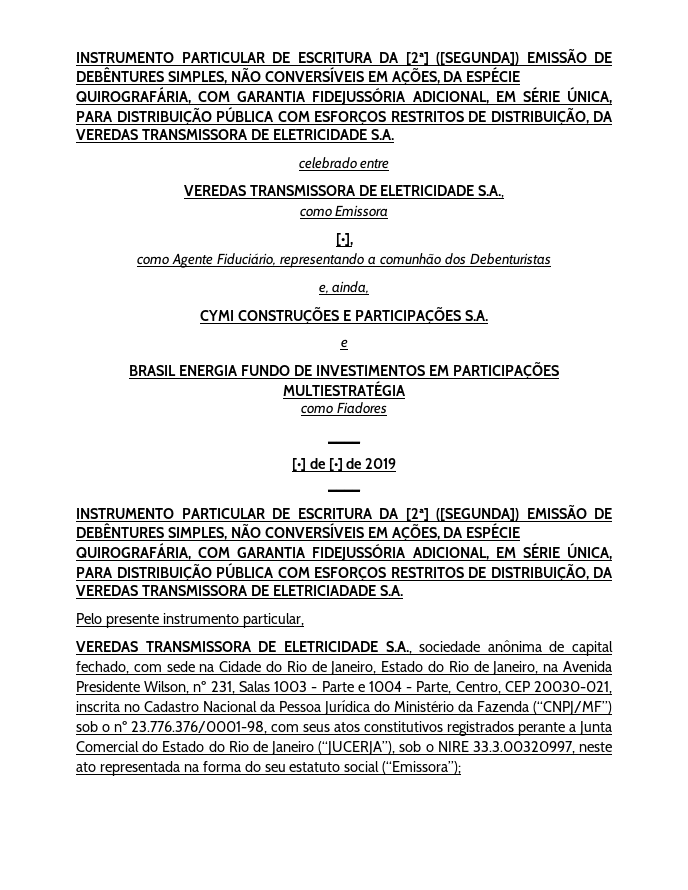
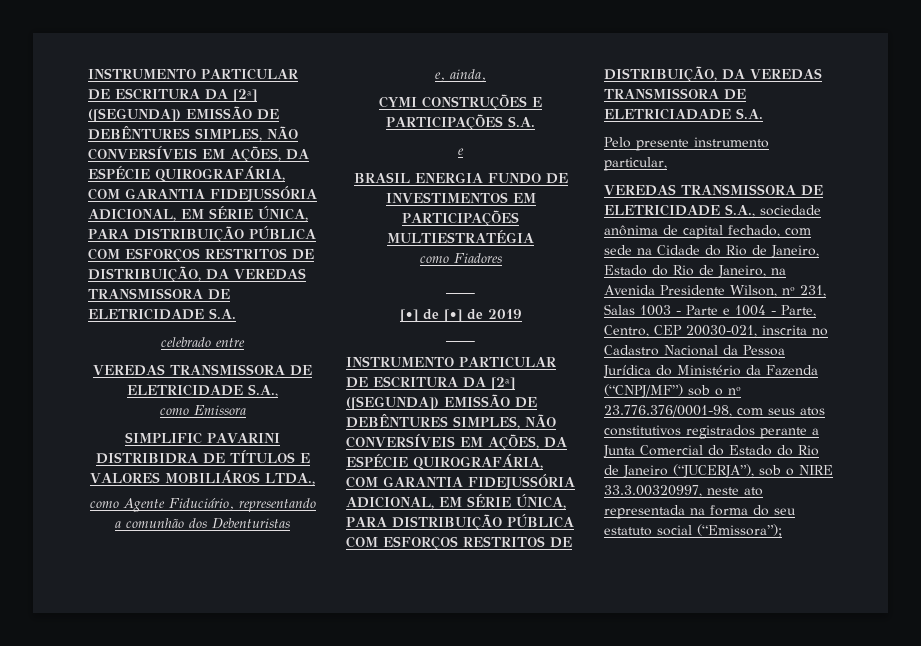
[335,233,353,246] [•], -> [124,432,281,444] [95,450,310,464] [90,470,315,485] SIMPLIFIC PAVARINI DISTRIBIDRA DE TÍTULOS E VALORES MOBILIÁROS LTDA.,

